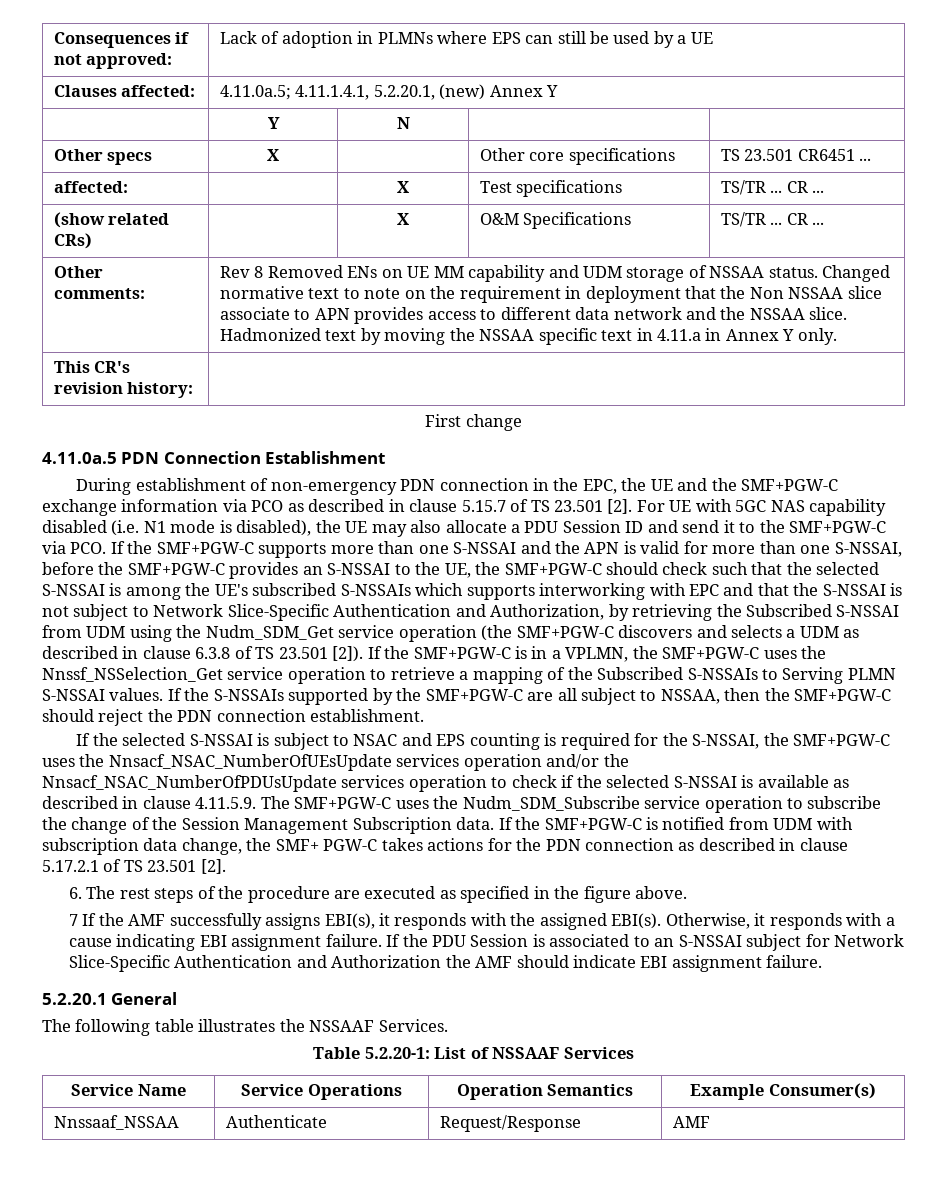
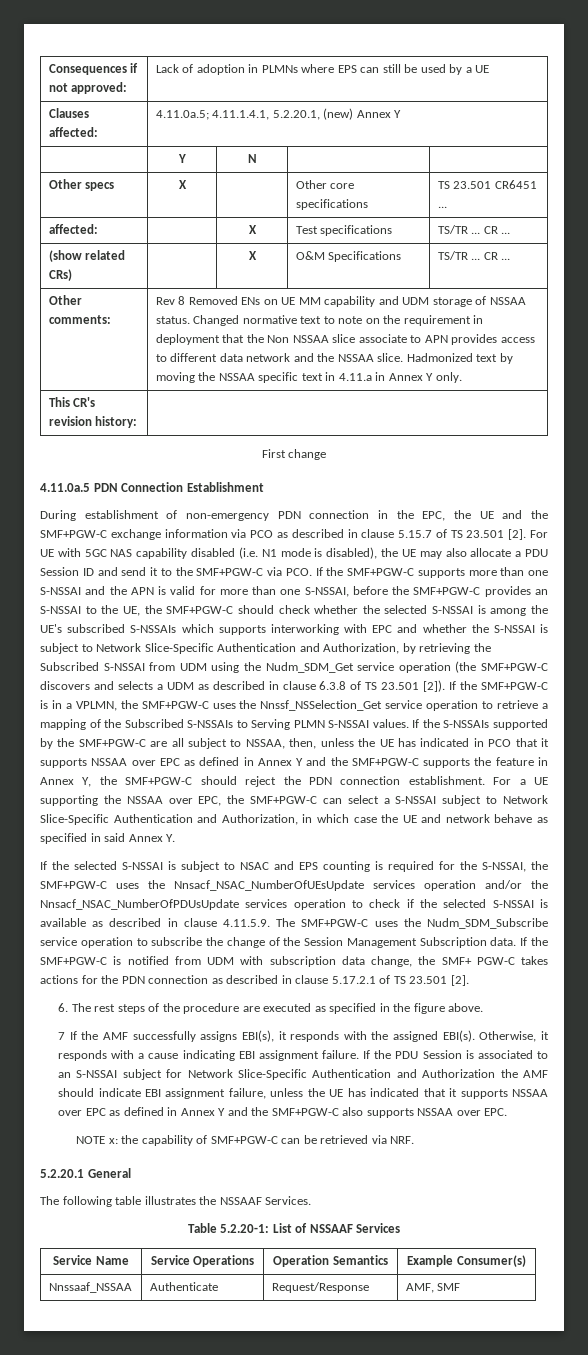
[711,562,783,575] such that -> [314,605,359,614] whether
[757,583,789,596] that -> [422,624,467,633] whether
[42,606,69,617] not -> (548, 628) none
[724,688,761,701] then -> [289,738,550,749] [40,757,548,768] [40,777,92,787] then, unless the UE has indicated in PCO that it supports NSSAA over EPC as defined in Annex Y and the SMF+PGW-C supports the feature in Annex Y,
(425, 715) none -> [493,777,549,785] [40,795,549,806] [40,814,548,825] [40,833,176,844] For a UE supporting the NSSAA over EPC, the SMF+PGW-C can select a S-NSSAI subject to Network Slice-Specific Authentication and Authorization, in which case the UE and network behave as specified in said Annex Y.
[766,955,823,968] failure. -> [228,1088,548,1099] [58,1107,508,1118] [76,1135,415,1146] failure, unless the UE has indicated that it supports NSSAA over EPC as defined in Annex Y and the SMF+PGW-C also supports NSSAA over EPC. // NOTE x: the capability of SMF+PGW-C can be retrieved via NRF.
[672,1116,710,1128] AMF -> [405,1283,461,1293] AMF, SMF

